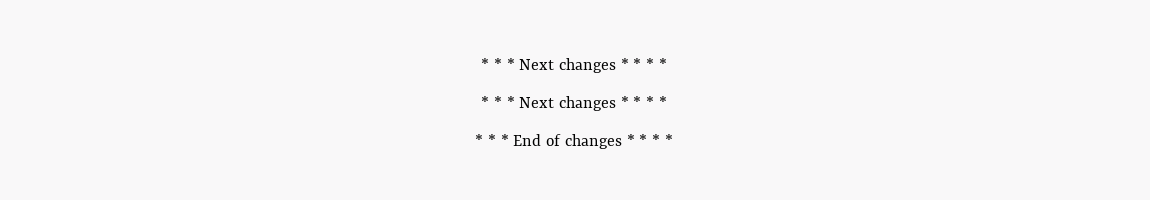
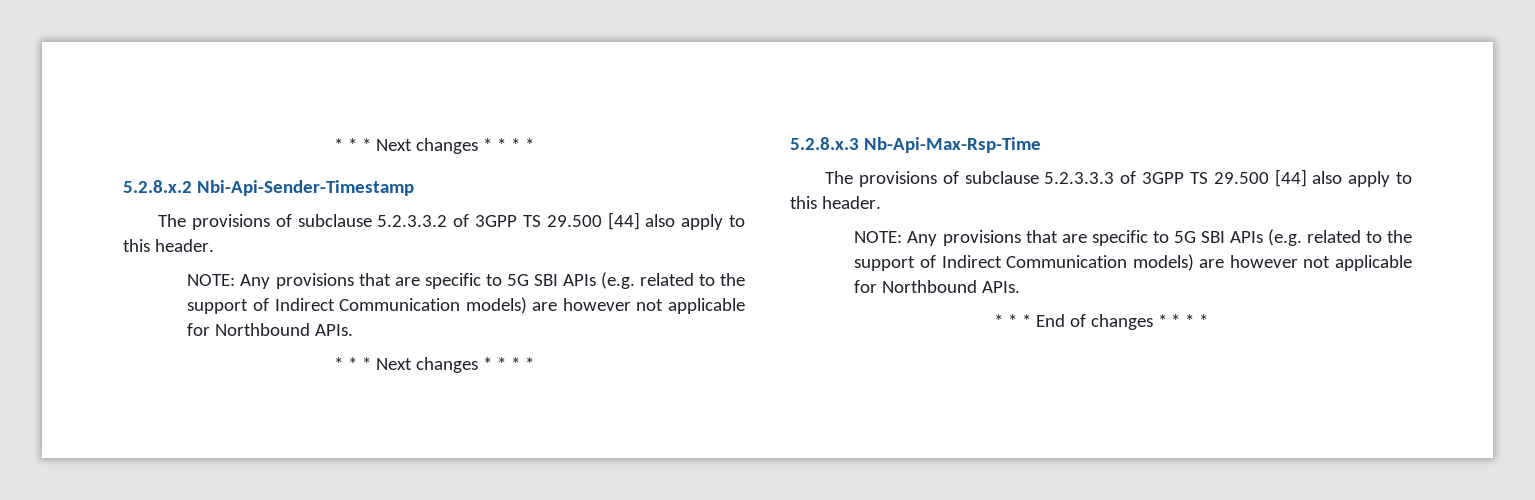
[481,58,667,73] [481,96,667,111] * * * Next changes * * * * // * * * Next changes * * * * -> [334,138,534,154] [123,180,414,196] [158,212,745,230] [123,239,214,252] [187,272,746,289] [187,297,745,314] [187,323,354,336] [334,357,534,373] [790,137,1041,153] [825,169,1412,187] [790,196,881,209] [854,229,1412,246] [854,254,1412,271] [854,280,1021,293] * * * Next changes * * * * // 5.2.8.x.2 Nbi-Api-Sender-Timestamp // The provisions of subclause 5.2.3.3.2 of 3GPP TS 29.500 [44] also apply to this header. // NOTE: Any provisions that are specific to 5G SBI APIs (e.g. related to the support of Indirect Communication models) are however not applicable for Northbound APIs. // * * * Next changes * * * * // 5.2.8.x.3 Nb-Api-Max-Rsp-Time // The provisions of subclause 5.2.3.3.3 of 3GPP TS 29.500 [44] also apply to this header. // NOTE: Any provisions that are specific to 5G SBI APIs (e.g. related to the support of Indirect Communication models) are however not applicable for Northbound APIs.

